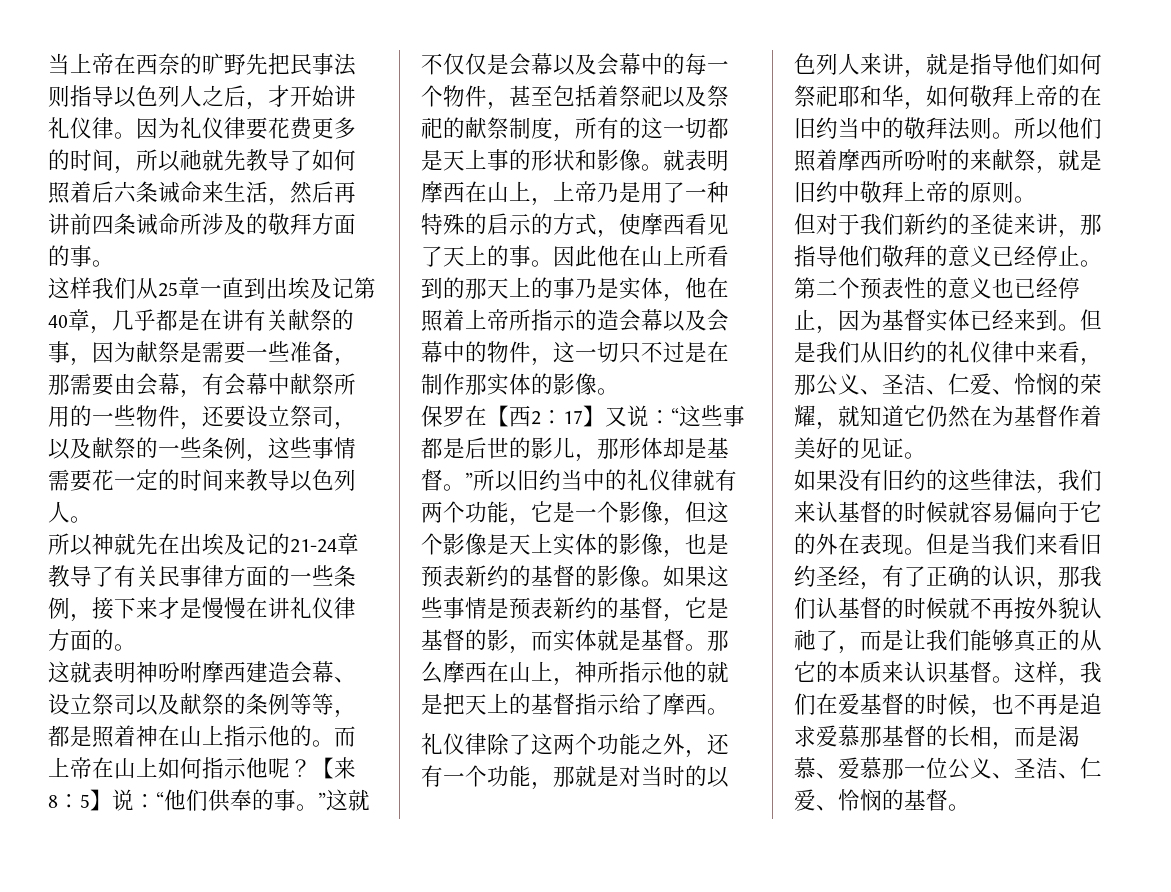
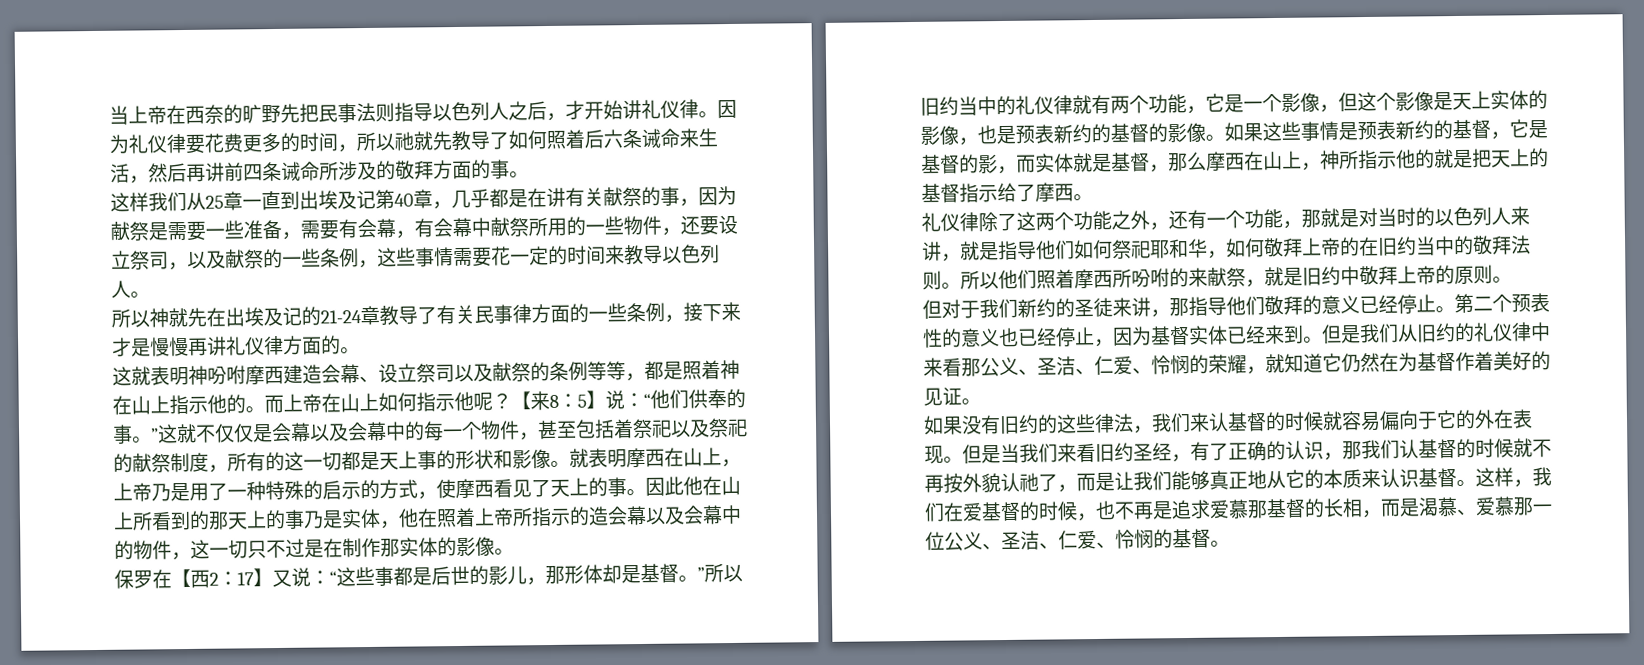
[48,373,136,396] 那需要由 -> [300,219,358,240] 需要有
[246,597,268,619] 在 -> [188,337,208,356] 再
[685,644,707,651] 。 -> [1149,164,1169,173] ，
[1080,358,1102,366] ， -> (962, 367) none
[1058,629,1080,650] 的 -> [1247,470,1267,490] 地

